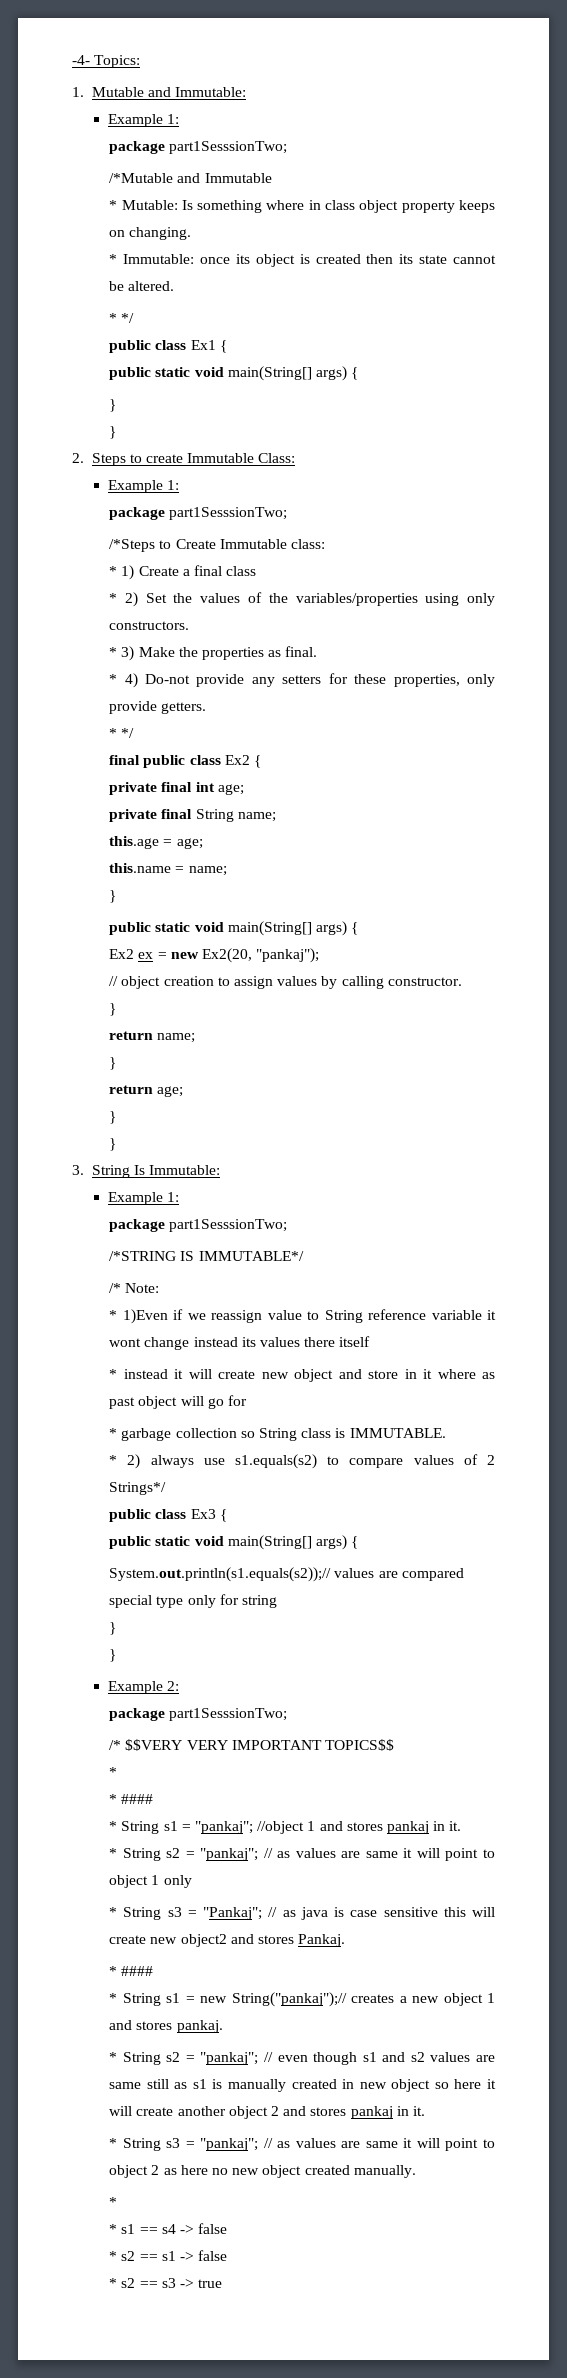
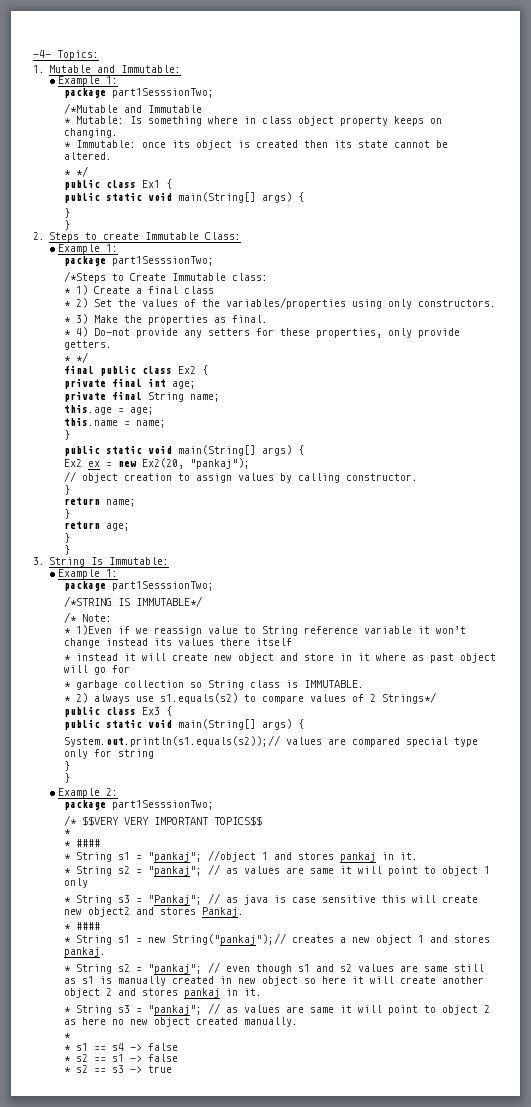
[109,1338,142,1347] wont -> [436,626,467,634] won’t

